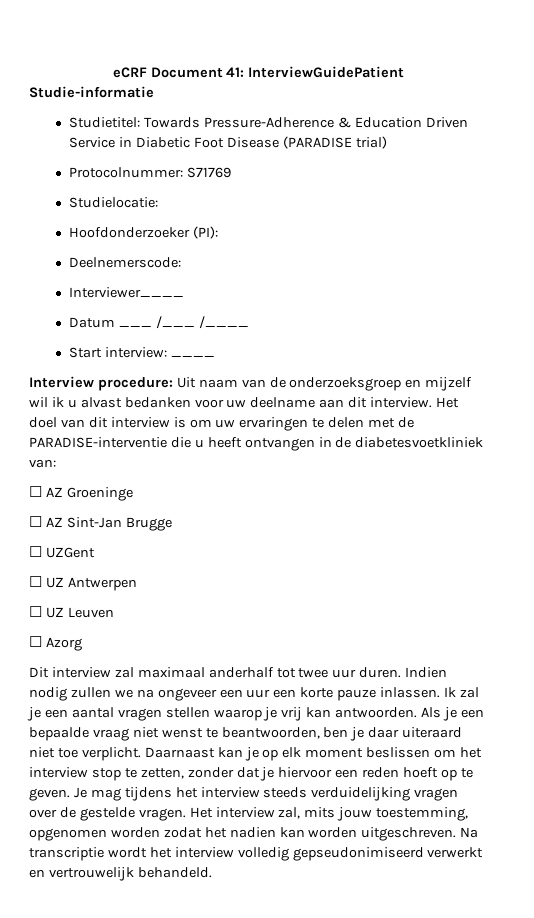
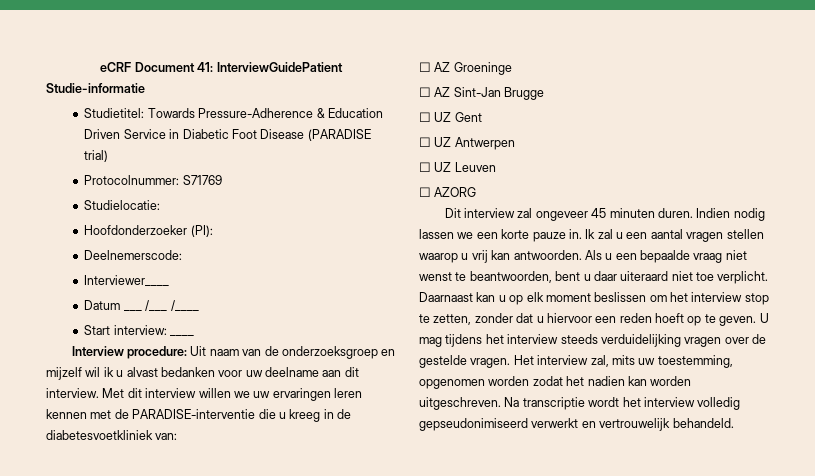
[436,397,460,408] [29,417,365,431] Het doel van dit interview is om uw ervaringen te delen -> [102,388,362,401] [46,409,87,419] Met dit interview willen we uw ervaringen leren kennen
[207,437,315,451] heeft ontvangen -> [289,409,321,422] kreeg
[45,547,95,558] UZGent -> [434,112,482,122] UZ Gent
[45,637,82,651] Azorg -> [434,187,477,197] AZORG
[137,667,448,678] [29,687,271,701] maximaal anderhalf tot twee uur duren. Indien nodig zullen we na ongeveer een uur -> [535,208,765,221] [419,229,474,239] ongeveer 45 minuten duren. Indien nodig lassen we
[380,687,441,698] inlassen. -> [568,229,582,239] in.
[27,707,41,721] je -> [616,232,623,239] u
[263,707,278,721] je -> [461,253,469,260] u
[443,707,458,721] je -> [605,253,613,260] u
[323,727,365,741] ben je -> [555,271,591,281] bent u
[244,747,259,761] je -> [498,295,506,302] u
[260,767,275,781] je -> [536,316,544,323] u
[73,787,87,798] Je -> [759,313,769,323] U
[337,807,373,821] jouw -> [638,358,656,365] uw

